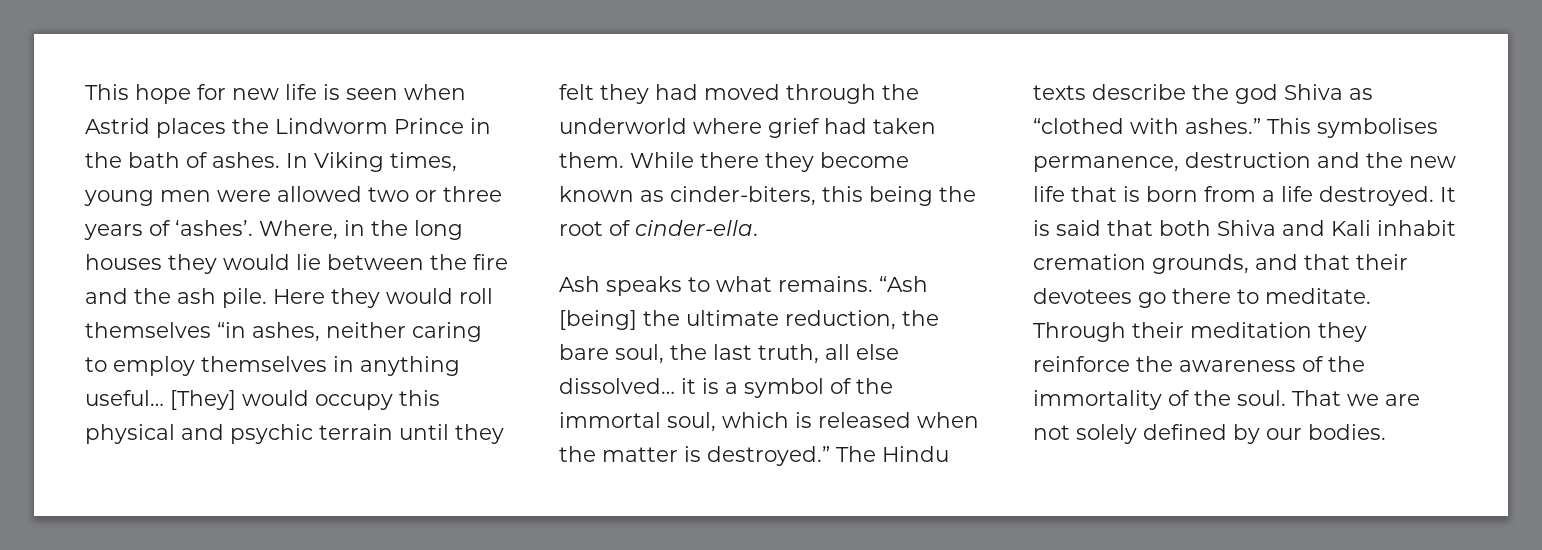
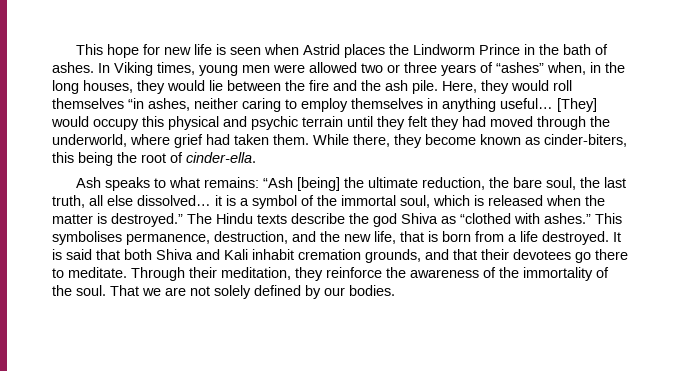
[175,220,338,240] ‘ashes’. Where, -> [496,62,586,75] “ashes” when,
[85,254,162,270] houses -> [83,80,133,93] houses,
[273,289,325,304] Here -> [442,81,477,93] Here,
[559,118,687,134] underworld -> [52,134,127,147] underworld,
[700,152,759,168] there -> [353,134,390,147] there,
[778,276,873,292] remains. -> [203,177,259,188] remains:
[1185,152,1311,168] destruction -> [214,231,288,244] destruction,
[1033,186,1065,202] life -> [374,231,396,244] life,
[1190,322,1312,338] meditation -> [221,267,291,280] meditation,

